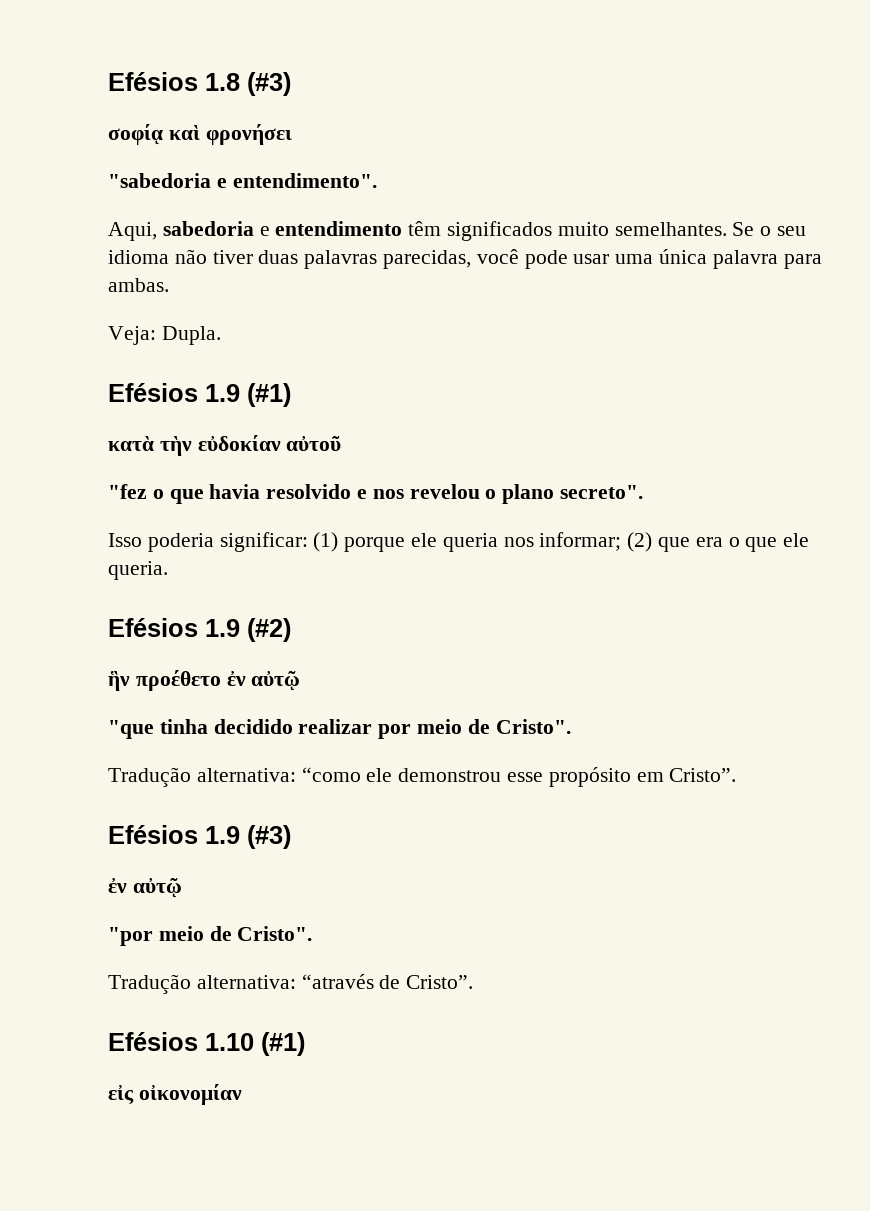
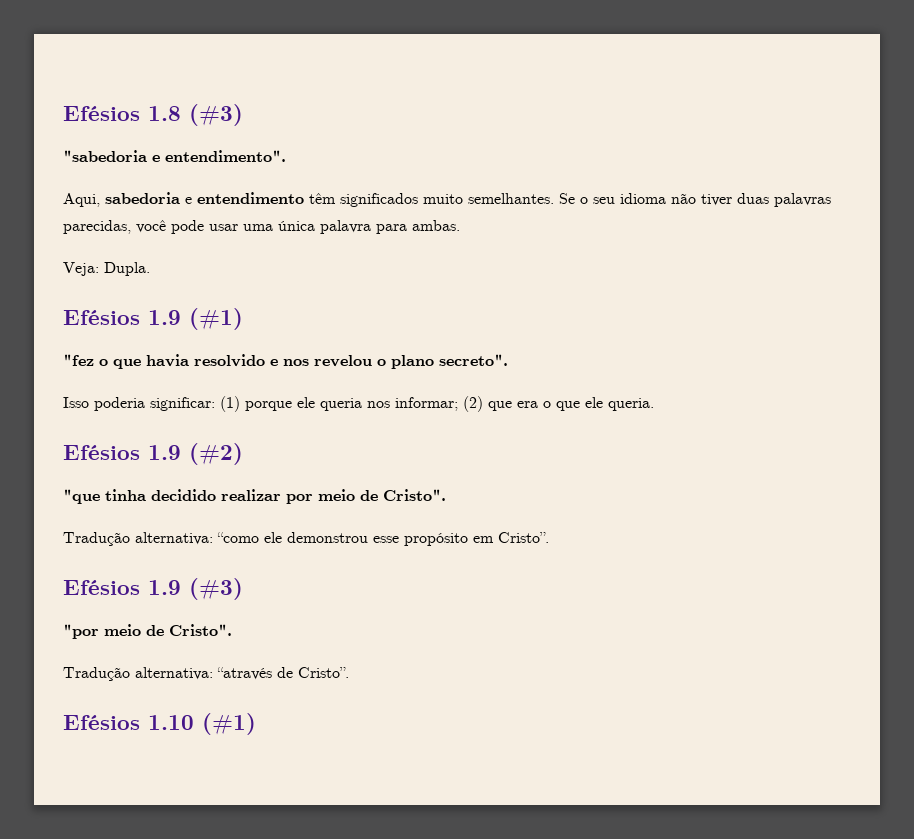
[108,124,292,145] // σοφίᾳ καὶ φρονήσει -> (243, 115) none
[108,435,342,456] // κατὰ τὴν εὐδοκίαν αὐτοῦ -> (243, 319) none
[108,670,301,691] // ἣν προέθετο ἐν αὐτῷ -> (243, 454) none
[108,878,182,898] // ἐν αὐτῷ -> (243, 589) none
[108,1084,242,1105] // εἰς οἰκονομίαν -> (256, 724) none

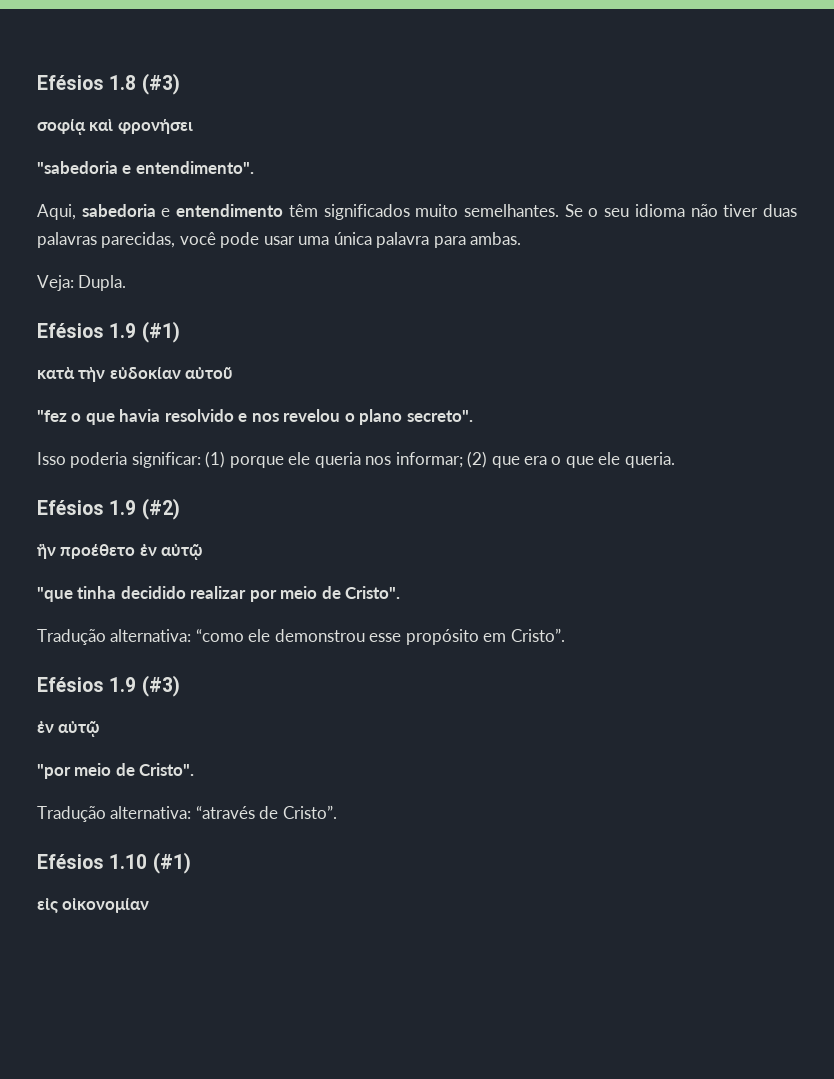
(243, 115) none -> [37,119,193,135] // σοφίᾳ καὶ φρονήσει
(243, 319) none -> [37,367,234,382] // κατὰ τὴν εὐδοκίαν αὐτοῦ
(243, 454) none -> [37,544,203,560] // ἣν προέθετο ἐν αὐτῷ
(243, 589) none -> [37,721,100,737] // ἐν αὐτῷ
(256, 724) none -> [37,898,150,913] // εἰς οἰκονομίαν

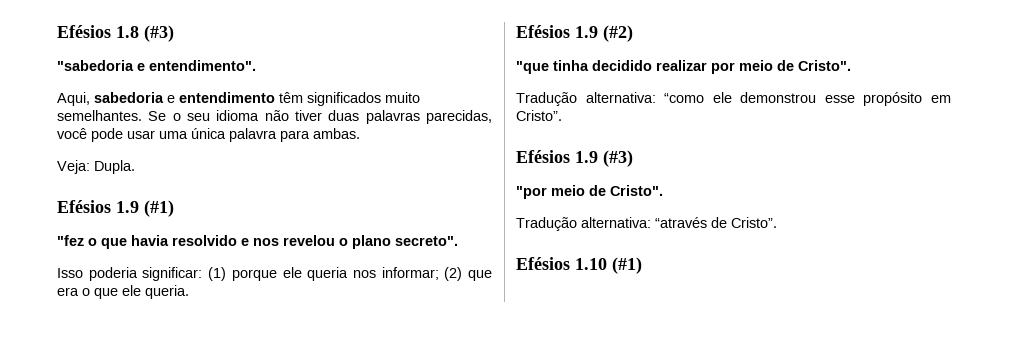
[37,119,193,135] // σοφίᾳ καὶ φρονήσει -> (174, 33) none
[37,367,234,382] // κατὰ τὴν εὐδοκίαν αὐτοῦ -> (174, 208) none
[37,544,203,560] // ἣν προέθετο ἐν αὐτῷ -> (633, 33) none
[37,721,100,737] // ἐν αὐτῷ -> (633, 158) none
[37,898,150,913] // εἰς οἰκονομίαν -> (642, 265) none

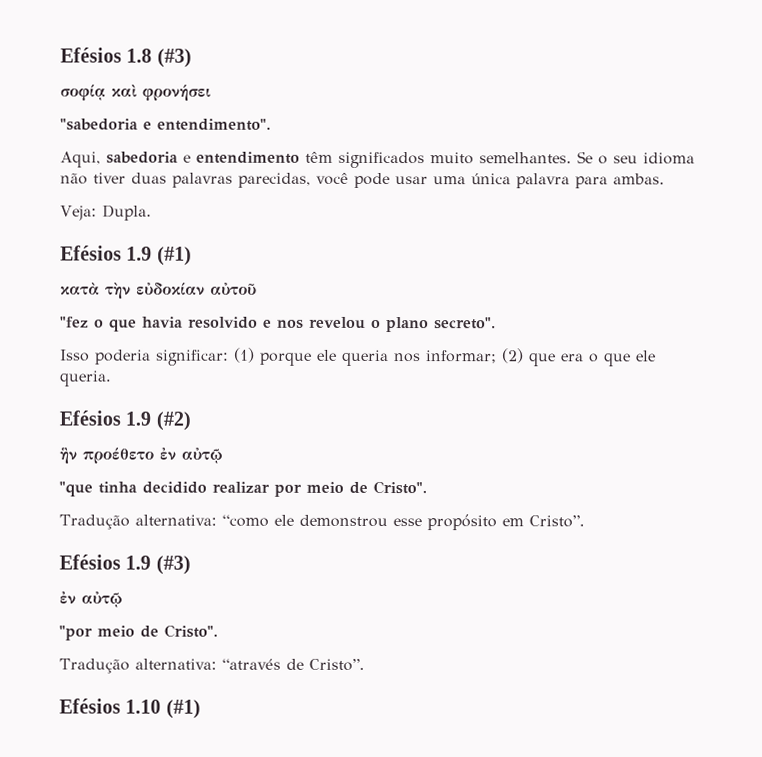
(174, 33) none -> [60,84,211,101] // σοφίᾳ καὶ φρονήσει
(174, 208) none -> [60,282,257,299] // κατὰ τὴν εὐδοκίαν αὐτοῦ
(633, 33) none -> [59,447,223,464] // ἣν προέθετο ἐν αὐτῷ
(633, 158) none -> [59,591,123,608] // ἐν αὐτῷ

